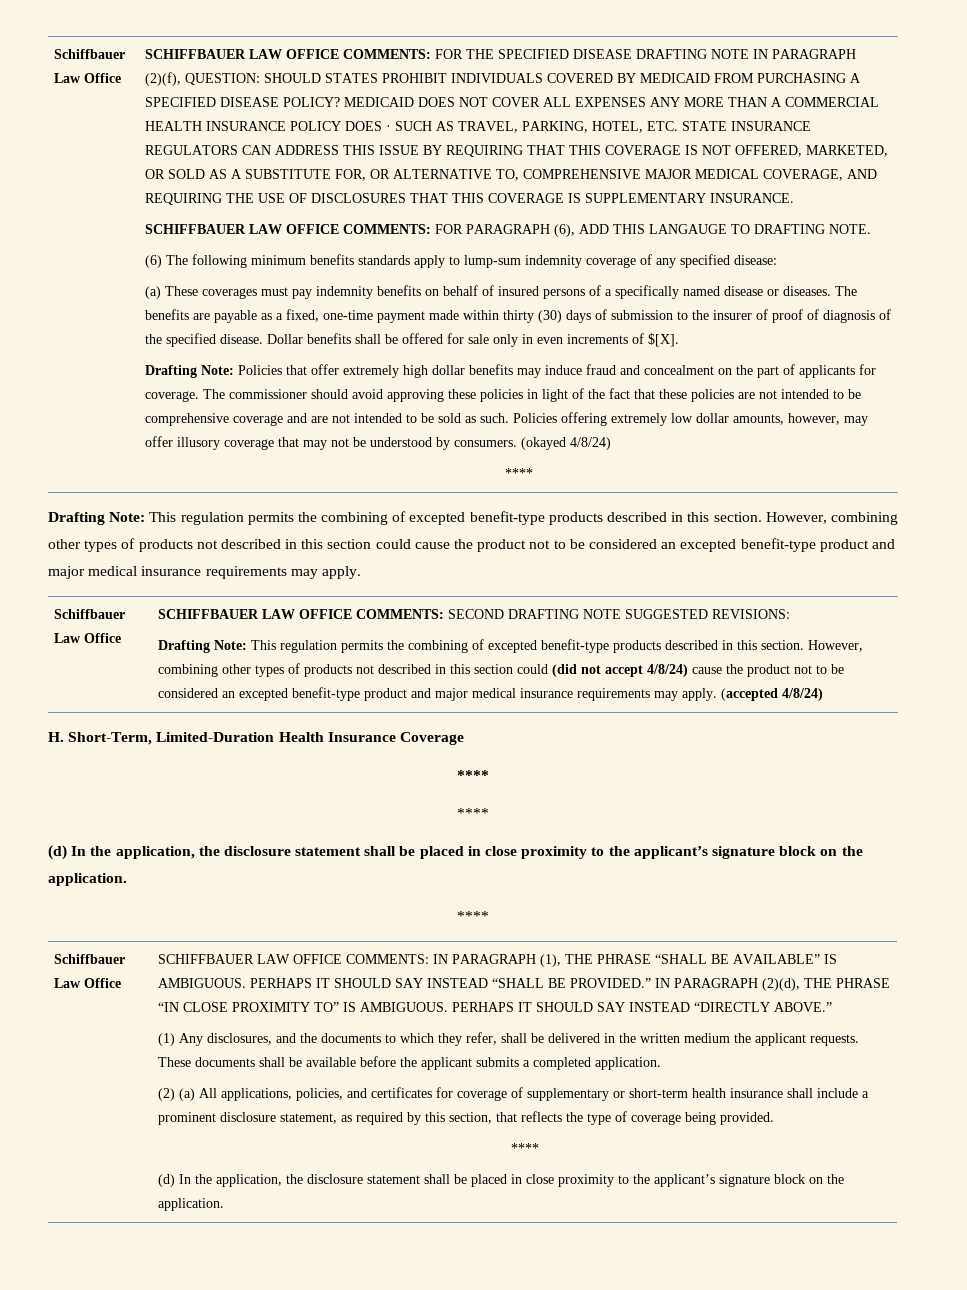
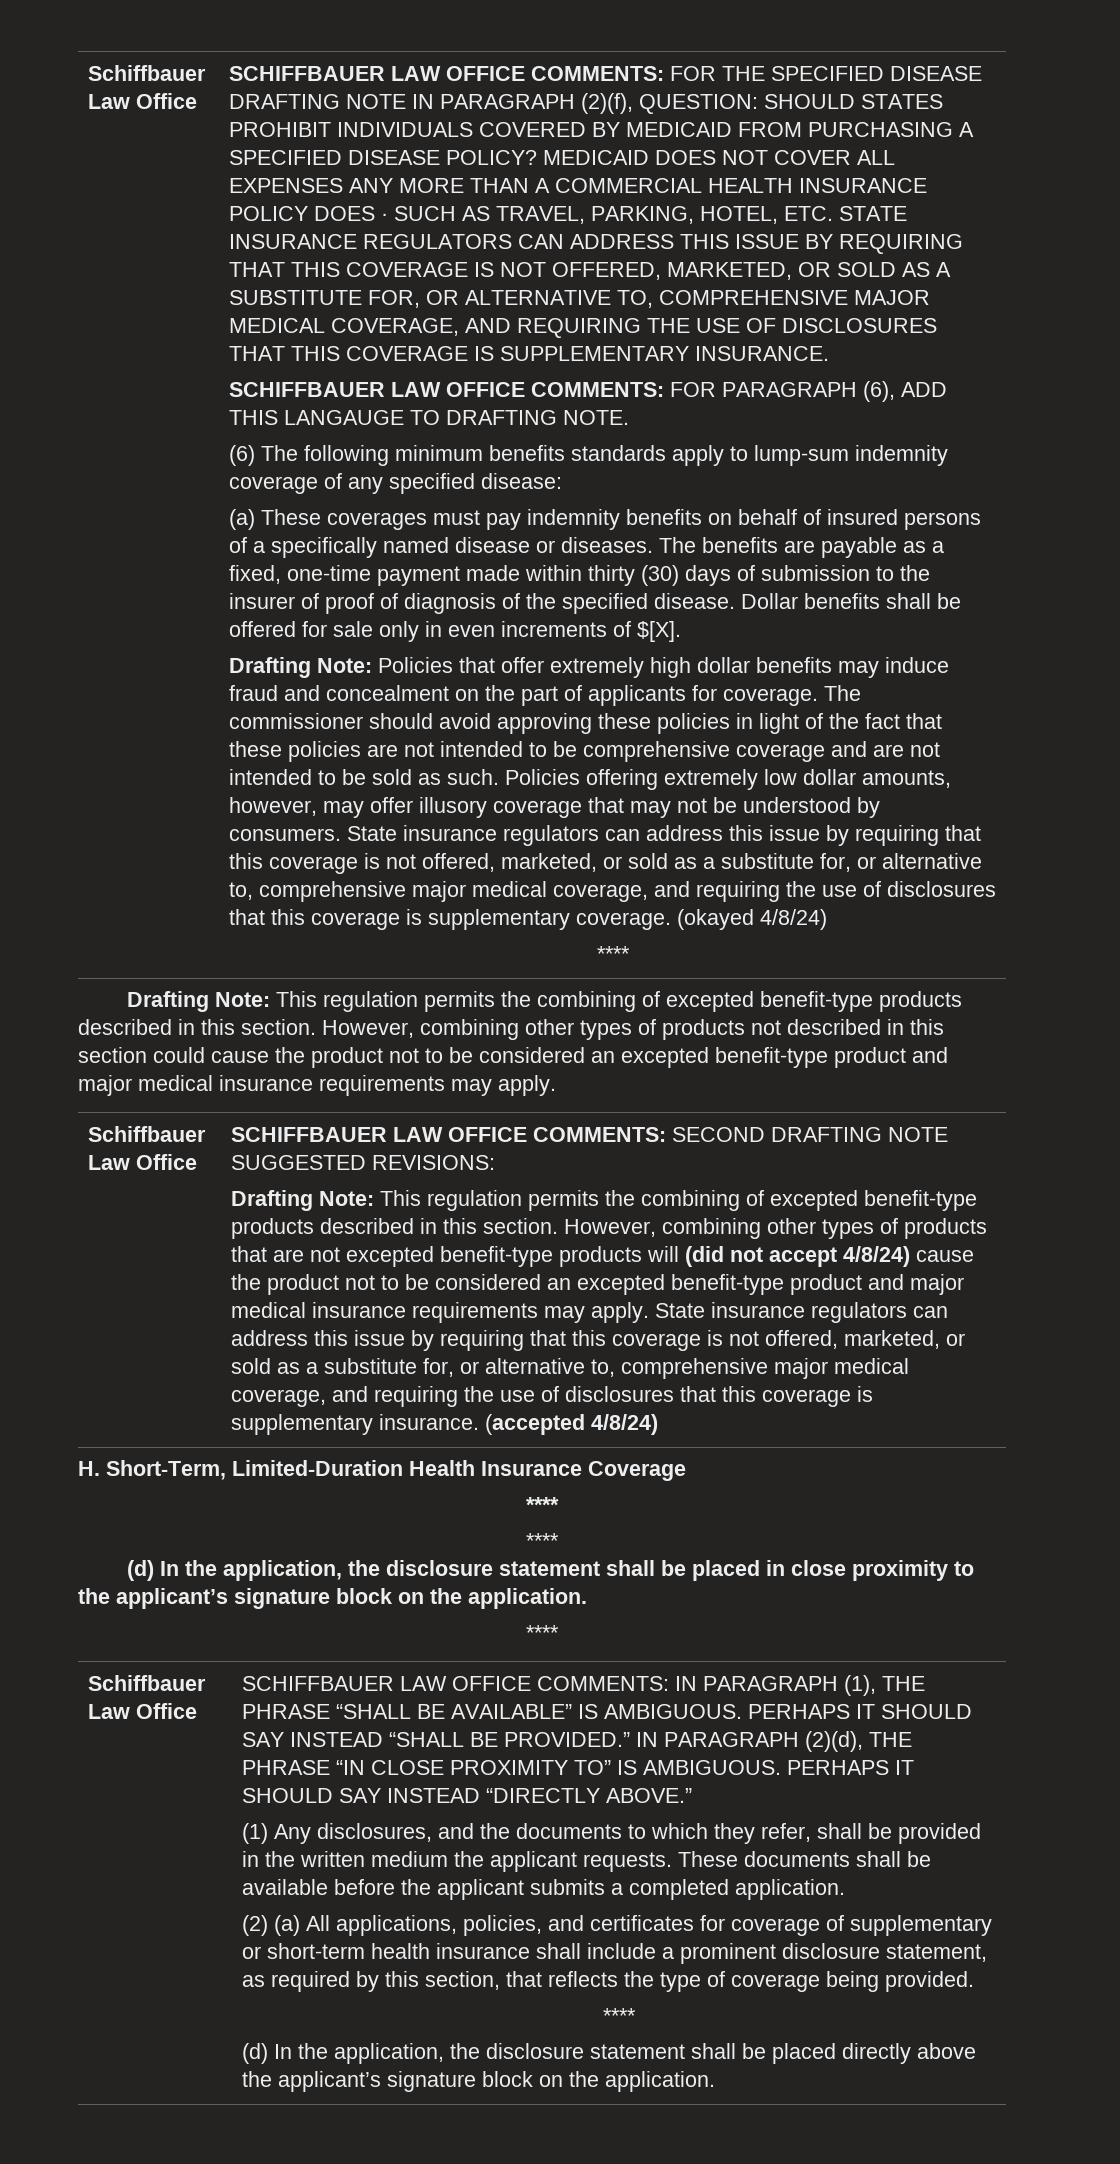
(518, 443) none -> [346,825,981,846] [228,853,982,874] [228,881,996,902] [228,909,671,930] State insurance regulators can address this issue by requiring that this coverage is not offered, marketed, or sold as a substitute for, or alternative to, comprehensive major medical coverage, and requiring the use of disclosures that this coverage is supplementary coverage.
[356,664,549,674] not described in this section could -> [230,1246,679,1267] that are not excepted benefit-type products will
(718, 694) none -> [654,1302,948,1323] [230,1330,965,1351] [230,1358,909,1379] [230,1386,873,1407] [230,1414,479,1435] State insurance regulators can address this issue by requiring that this coverage is not offered, marketed, or sold as a substitute for, or alternative to, comprehensive major medical coverage, and requiring the use of disclosures that this coverage is supplementary insurance.
[548,1033,601,1043] delivered -> [897,1823,981,1844] provided
[511,1174,630,1187] in close proximity to -> [841,2043,976,2064] directly above

